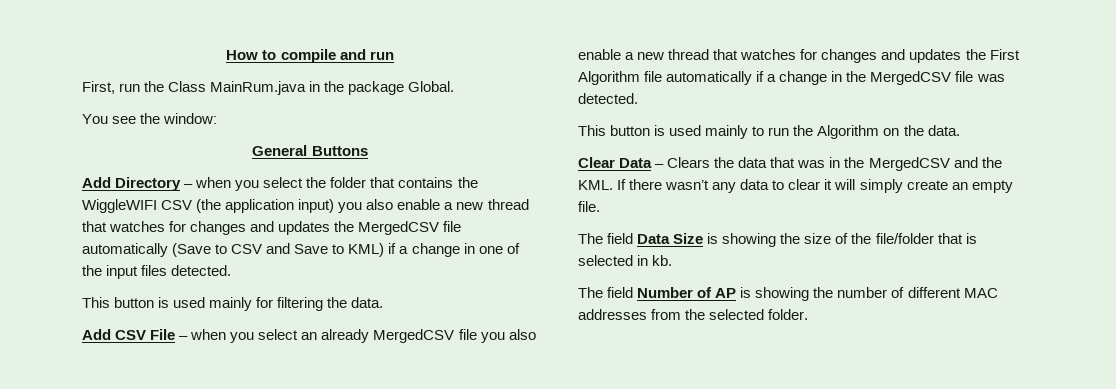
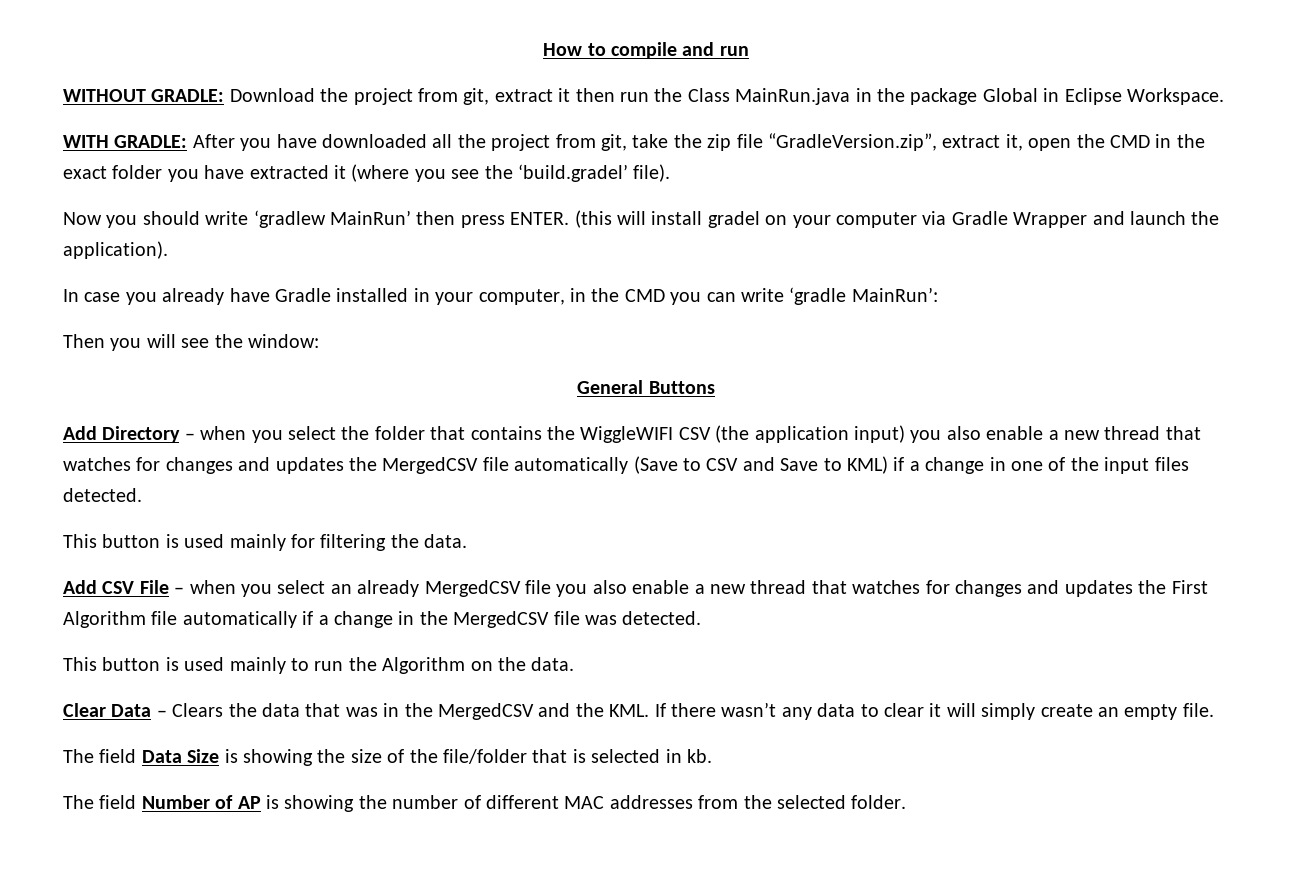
[82,81,115,94] First, -> [63,88,615,105] WITHOUT GRADLE: Download the project from git, extract it then
[210,81,307,95] MainRum.java -> [735,88,851,105] MainRun.java
[408,81,455,92] [82,114,108,124] Global. // You -> [982,88,1224,105] [63,133,1205,151] [63,164,671,182] [63,210,1220,228] [63,241,168,259] [63,287,938,305] [63,334,176,351] Global in Eclipse Workspace. // WITH GRADLE: After you have downloaded all the project from git, take the zip file “GradleVersion.zip”, extract it, open the CMD in the exact folder you have extracted it (where you see the ‘build.gradel’ file). // Now you should write ‘gradlew MainRun’ then press ENTER. (this will install gradel on your computer via Gradle Wrapper and launch the application). // In case you already have Gradle installed in your computer, in the CMD you can write ‘gradle MainRun’: // Then you will

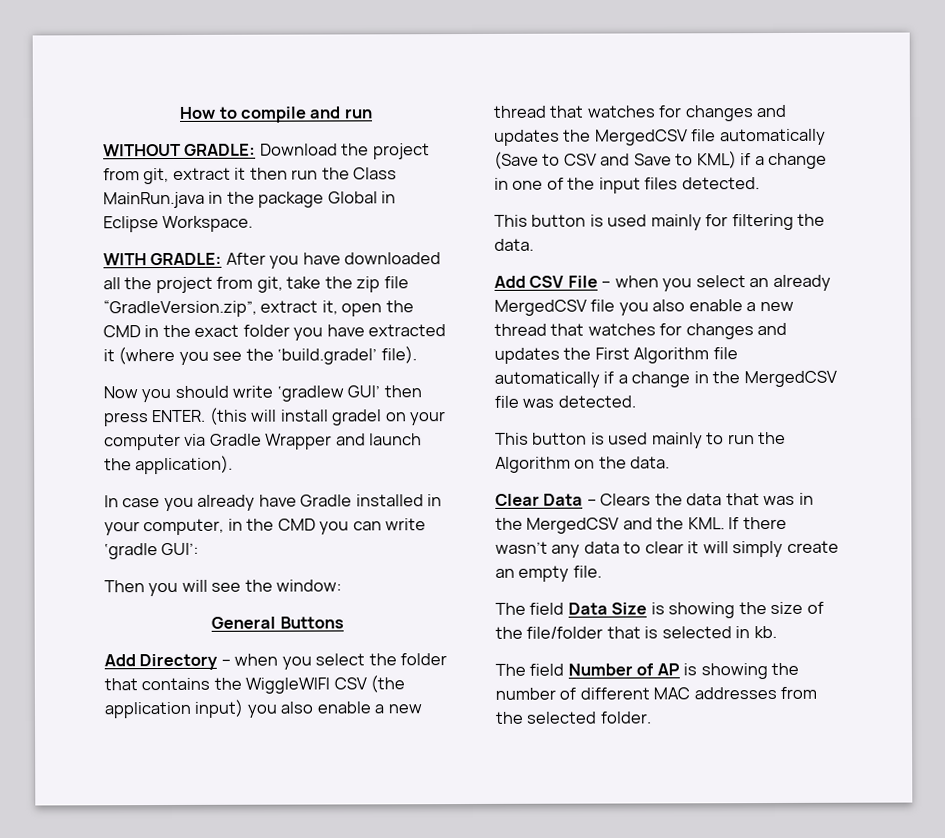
[330,210,411,225] MainRun’ -> [347,385,381,398] GUI’
[851,287,938,302] MainRun’: -> [161,542,200,556] GUI’:

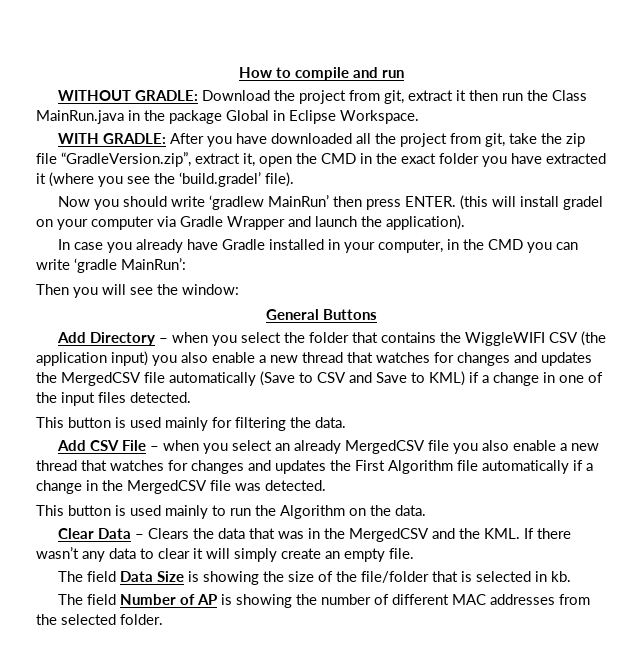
[347,385,381,398] GUI’ -> [267,195,329,207] MainRun’
[161,542,200,556] GUI’: -> [121,258,186,270] MainRun’:

